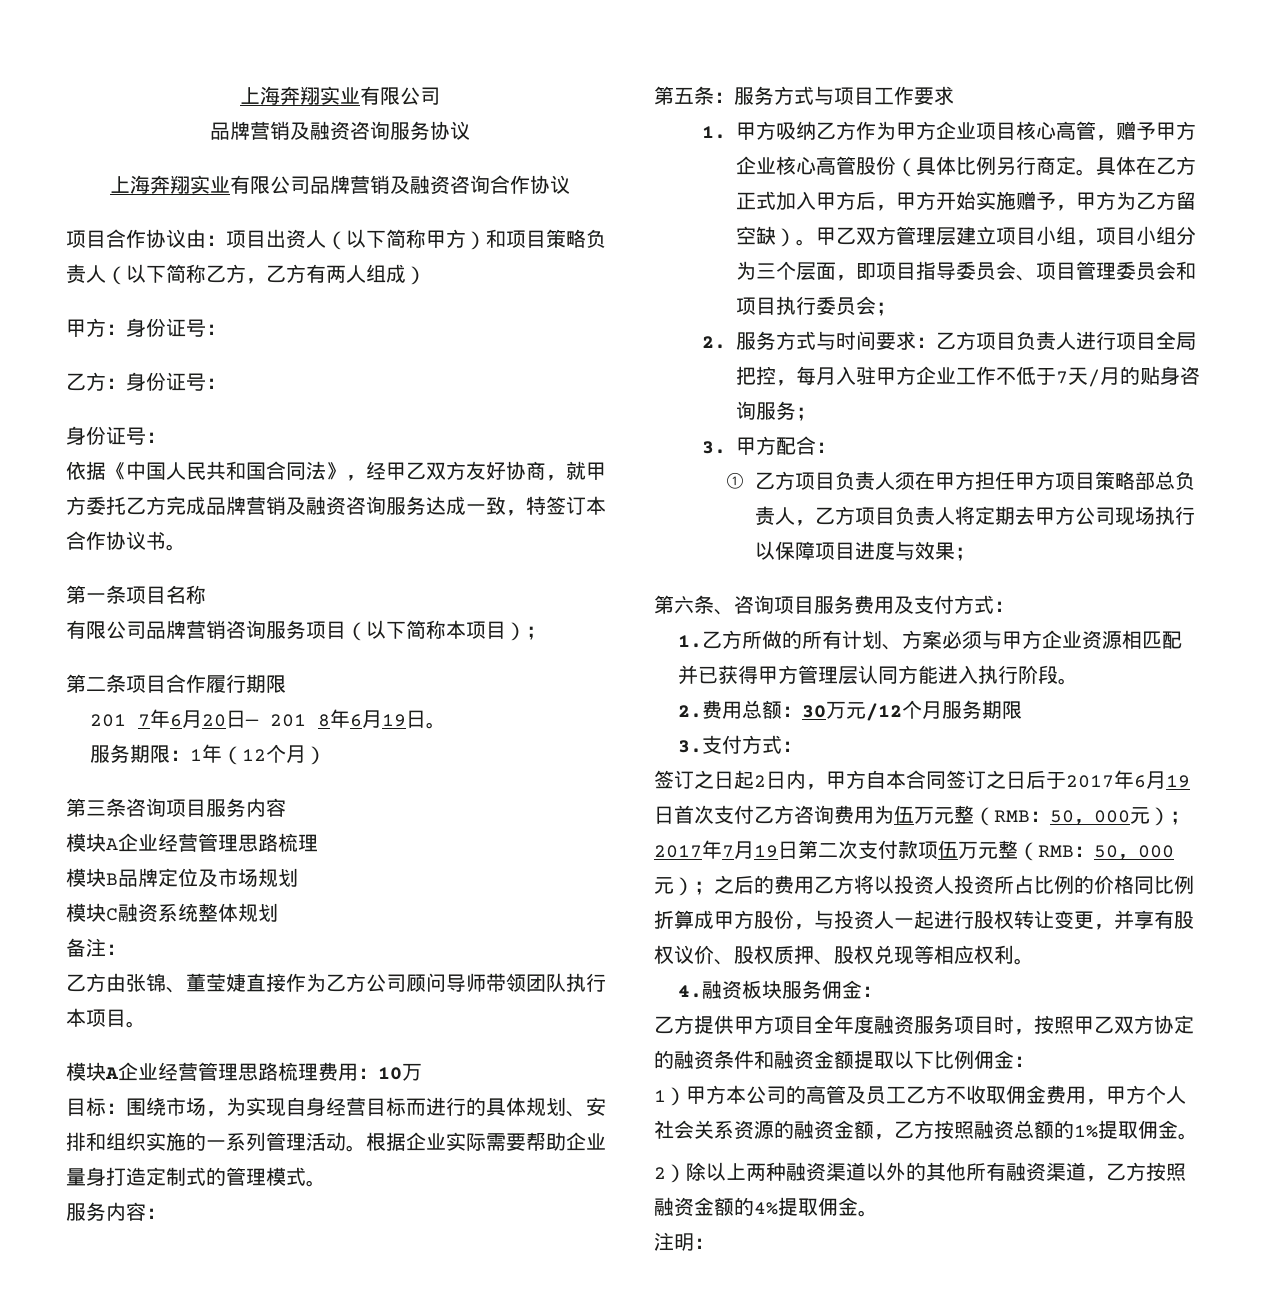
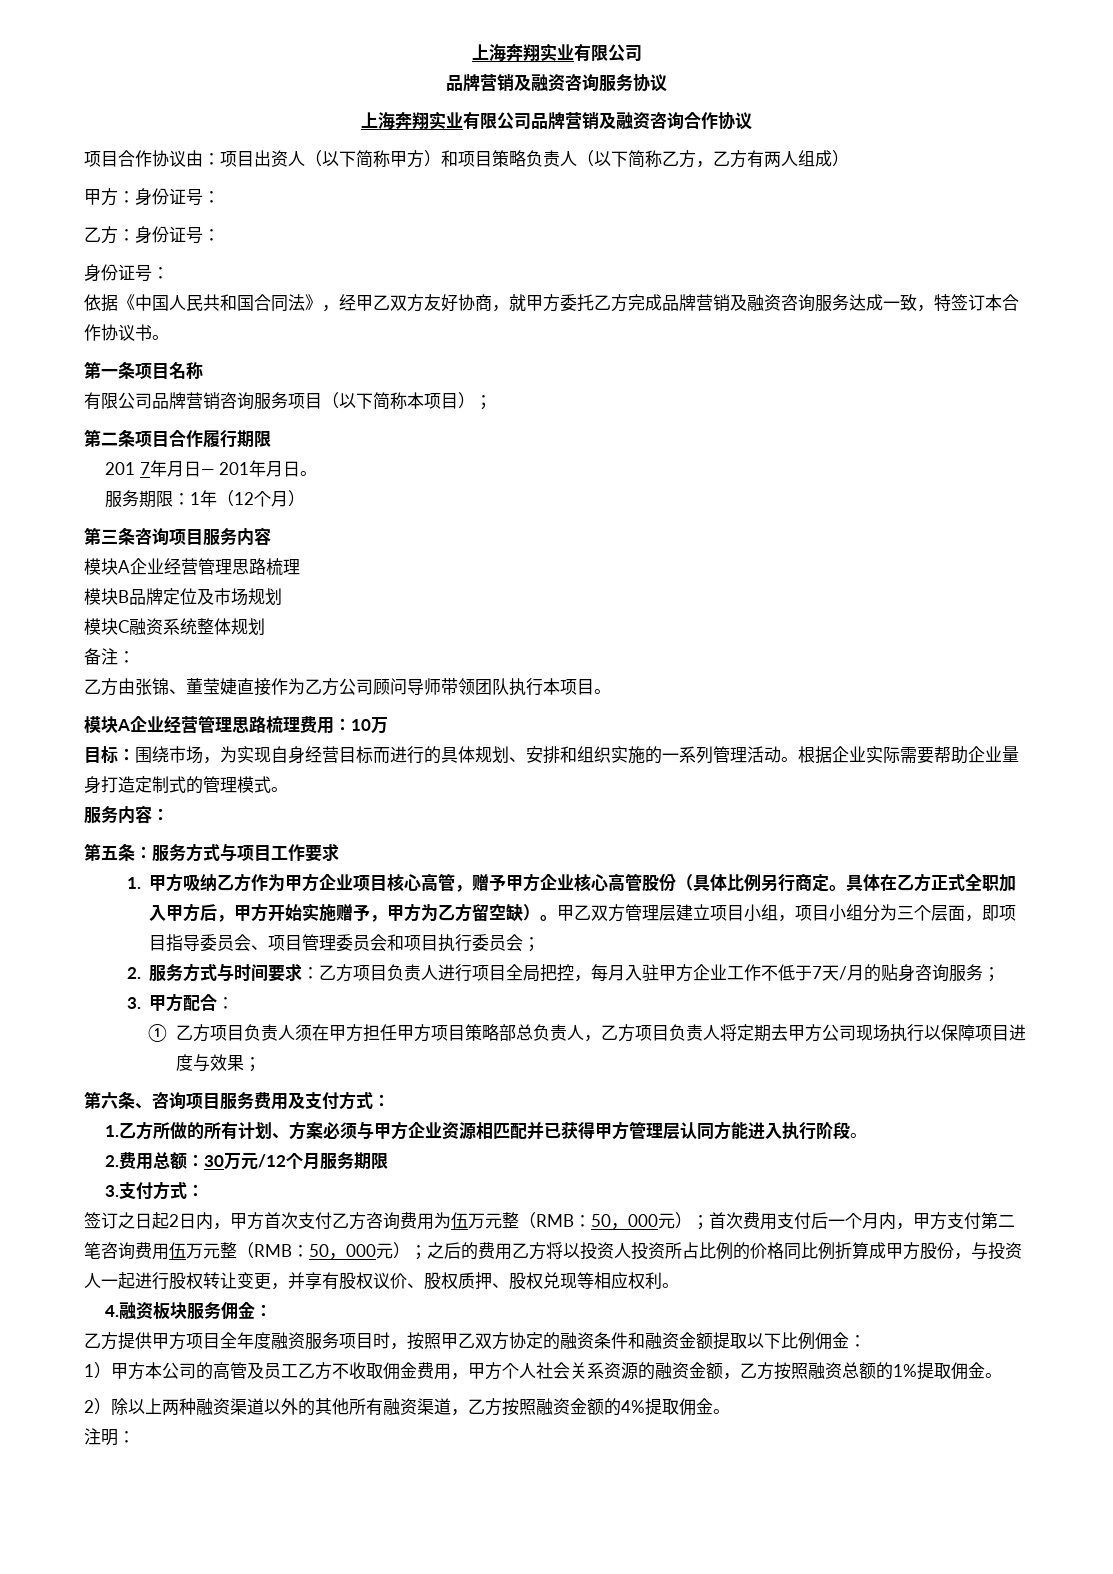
[169,709,406,728] 6月20日— 201 8年6月19 -> [167,460,283,477] 月日— 201年月
(776, 200) none -> [965,874,1000,891] 全职
[866,770,1190,789] [654,806,674,824] 自本合同签订之日后于2017年6月19日 -> (264, 1221) none
[654,840,938,859] 2017年7月19日第二次支付款项 -> [709,1212,1015,1230] [84,1242,169,1260] 首次费用支付后一个月内，甲方支付第二笔咨询费用

